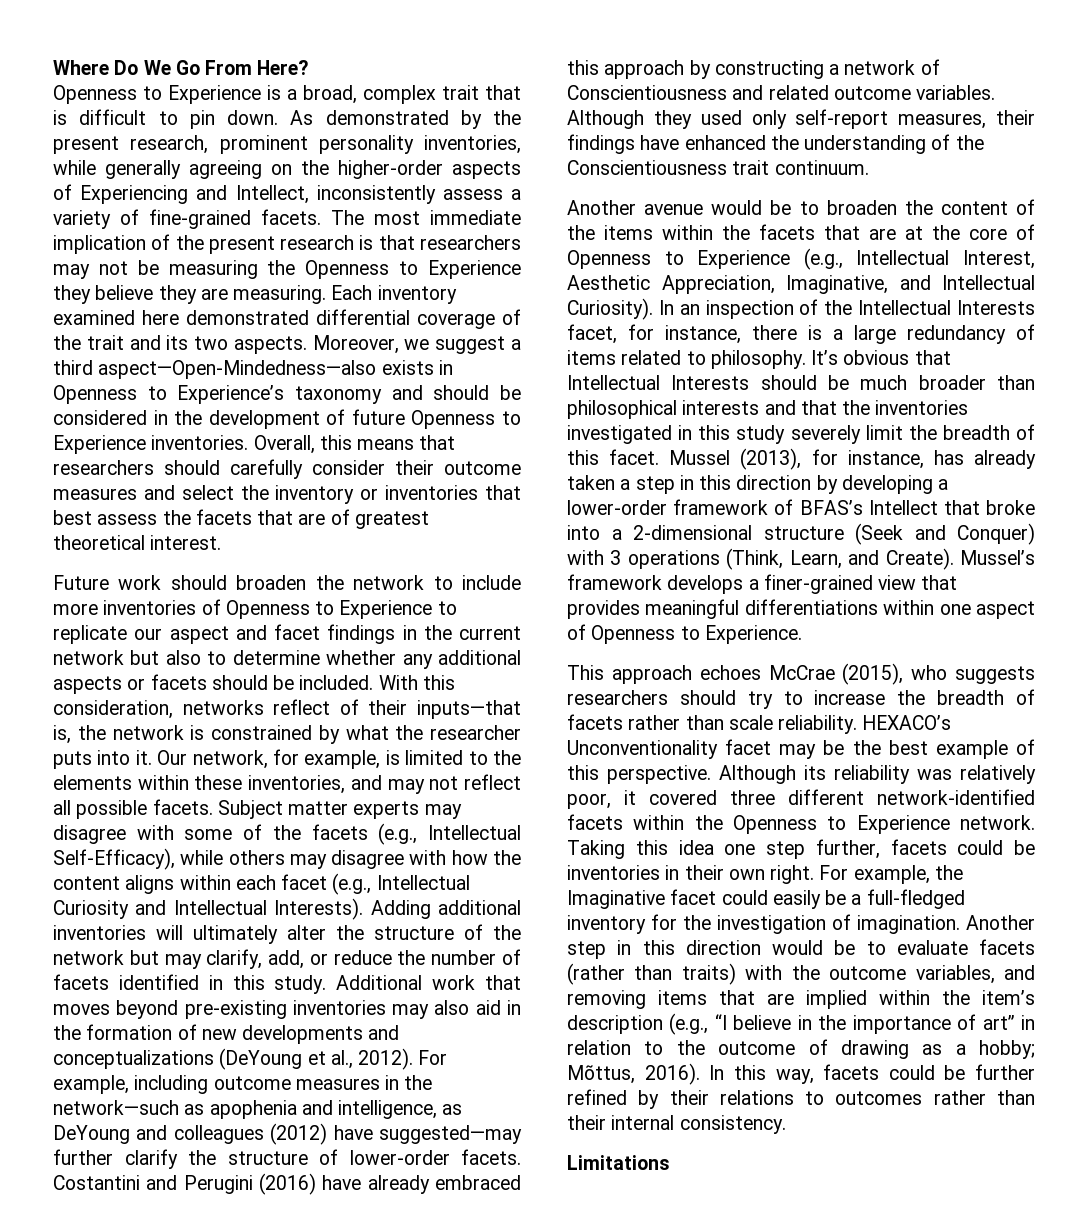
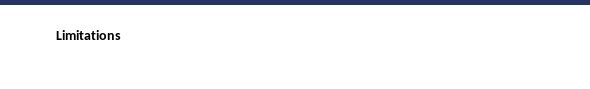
[53,60,309,75] [53,85,521,104] [53,109,521,129] [53,135,521,154] [53,160,521,179] [53,184,521,204] [53,209,521,229] [53,234,521,254] [53,260,521,279] [53,285,457,304] [53,309,521,329] [53,335,521,354] [53,360,453,379] [53,385,521,404] [53,409,521,429] [53,435,456,454] [53,459,521,479] [53,485,521,504] [53,509,429,529] [53,535,222,550] [53,575,521,590] [53,599,457,619] [53,624,521,644] [53,650,521,669] [53,674,455,694] [53,699,521,719] [53,725,521,744] [53,749,521,769] [53,774,521,794] [53,799,462,819] [53,823,521,845] [53,848,521,870] [53,873,470,895] [53,898,521,920] [53,924,521,944] [53,949,521,969] [53,974,521,994] [53,1000,521,1019] [53,1024,400,1044] [53,1048,448,1070] [53,1075,433,1094] [53,1100,463,1119] [53,1123,522,1145] [53,1149,521,1169] [53,1173,521,1195] [567,59,940,79] [567,85,996,100] [567,109,1035,129] [567,134,984,154] [567,160,869,175] [567,199,1035,215] [567,224,1035,240] [567,248,1035,270] [567,275,1035,294] [567,298,1035,320] [567,324,1035,344] [567,350,951,369] [567,375,1035,390] [567,400,969,419] [567,424,1035,444] [567,448,1036,470] [567,475,949,494] [567,499,1035,515] [567,523,1035,545] [567,548,1035,570] [567,574,958,594] [567,599,1035,619] [567,624,802,644] [567,663,1035,685] [567,689,1035,709] [567,714,952,734] [567,739,1035,759] [567,765,1036,784] [567,789,1035,809] [567,814,1035,834] [567,839,1035,859] [567,865,963,884] [567,889,965,909] [567,914,1035,934] [567,939,1035,959] [567,963,1035,985] [567,990,1035,1009] [567,1013,1035,1035] [567,1039,1035,1059] [567,1063,1035,1085] [567,1089,1035,1109] [567,1115,786,1134] Where Do We Go From Here? // Openness to Experience is a broad, complex trait that is difficult to pin down. As demonstrated by the present research, prominent personality inventories, while generally agreeing on the higher-order aspects of Experiencing and Intellect, inconsistently assess a variety of fine-grained facets. The most immediate implication of the present research is that researchers may not be measuring the Openness to Experience they believe they are measuring. Each inventory examined here demonstrated differential coverage of the trait and its two aspects. Moreover, we suggest a third aspect—Open-Mindedness—also exists in Openness to Experience’s taxonomy and should be considered in the development of future Openness to Experience inventories. Overall, this means that researchers should carefully consider their outcome measures and select the inventory or inventories that best assess the facets that are of greatest theoretical interest. // Future work should broaden the network to include more inventories of Openness to Experience to replicate our aspect and facet findings in the current network but also to determine whether any additional aspects or facets should be included. With this consideration, networks reflect of their inputs—that is, the network is constrained by what the researcher puts into it. Our network, for example, is limited to the elements within these inventories, and may not reflect all possible facets. Subject matter experts may disagree with some of the facets (e.g., Intellectual Self-Efficacy), while others may disagree with how the content aligns within each facet (e.g., Intellectual Curiosity and Intellectual Interests). Adding additional inventories will ultimately alter the structure of the network but may clarify, add, or reduce the number of facets identified in this study. Additional work that moves beyond pre-existing inventories may also aid in the formation of new developments and conceptualizations (DeYoung et al., 2012). For example, including outcome measures in the network—such as apophenia and intelligence, as DeYoung and colleagues (2012) have suggested—may further clarify the structure of lower-order facets. Costantini and Perugini (2016) have already embraced this approach by constructing a network of Conscientiousness and related outcome variables. Although they used only self-report measures, their findings have enhanced the understanding of the Conscientiousness trait continuum. // Another avenue would be to broaden the content of the items within the facets that are at the core of Openness to Experience (e.g., Intellectual Interest, Aesthetic Appreciation, Imaginative, and Intellectual Curiosity). In an inspection of the Intellectual Interests facet, for instance, there is a large redundancy of items related to philosophy. It’s obvious that Intellectual Interests should be much broader than philosophical interests and that the inventories investigated in this study severely limit the breadth of this facet. Mussel (2013), for instance, has already taken a step in this direction by developing a lower-order framework of BFAS’s Intellect that broke into a 2-dimensional structure (Seek and Conquer) with 3 operations (Think, Learn, and Create). Mussel’s framework develops a finer-grained view that provides meaningful differentiations within one aspect of Openness to Experience. // This approach echoes McCrae (2015), who suggests researchers should try to increase the breadth of facets rather than scale reliability. HEXACO’s Unconventionality facet may be the best example of this perspective. Although its reliability was relatively poor, it covered three different network-identified facets within the Openness to Experience network. Taking this idea one step further, facets could be inventories in their own right. For example, the Imaginative facet could easily be a full-fledged inventory for the investigation of imagination. Another step in this direction would be to evaluate facets (rather than traits) with the outcome variables, and removing items that are implied within the item’s description (e.g., “I believe in the importance of art” in relation to the outcome of drawing as a hobby; Mõttus, 2016). In this way, facets could be further refined by their relations to outcomes rather than their internal consistency. // -> (56, 35) none

